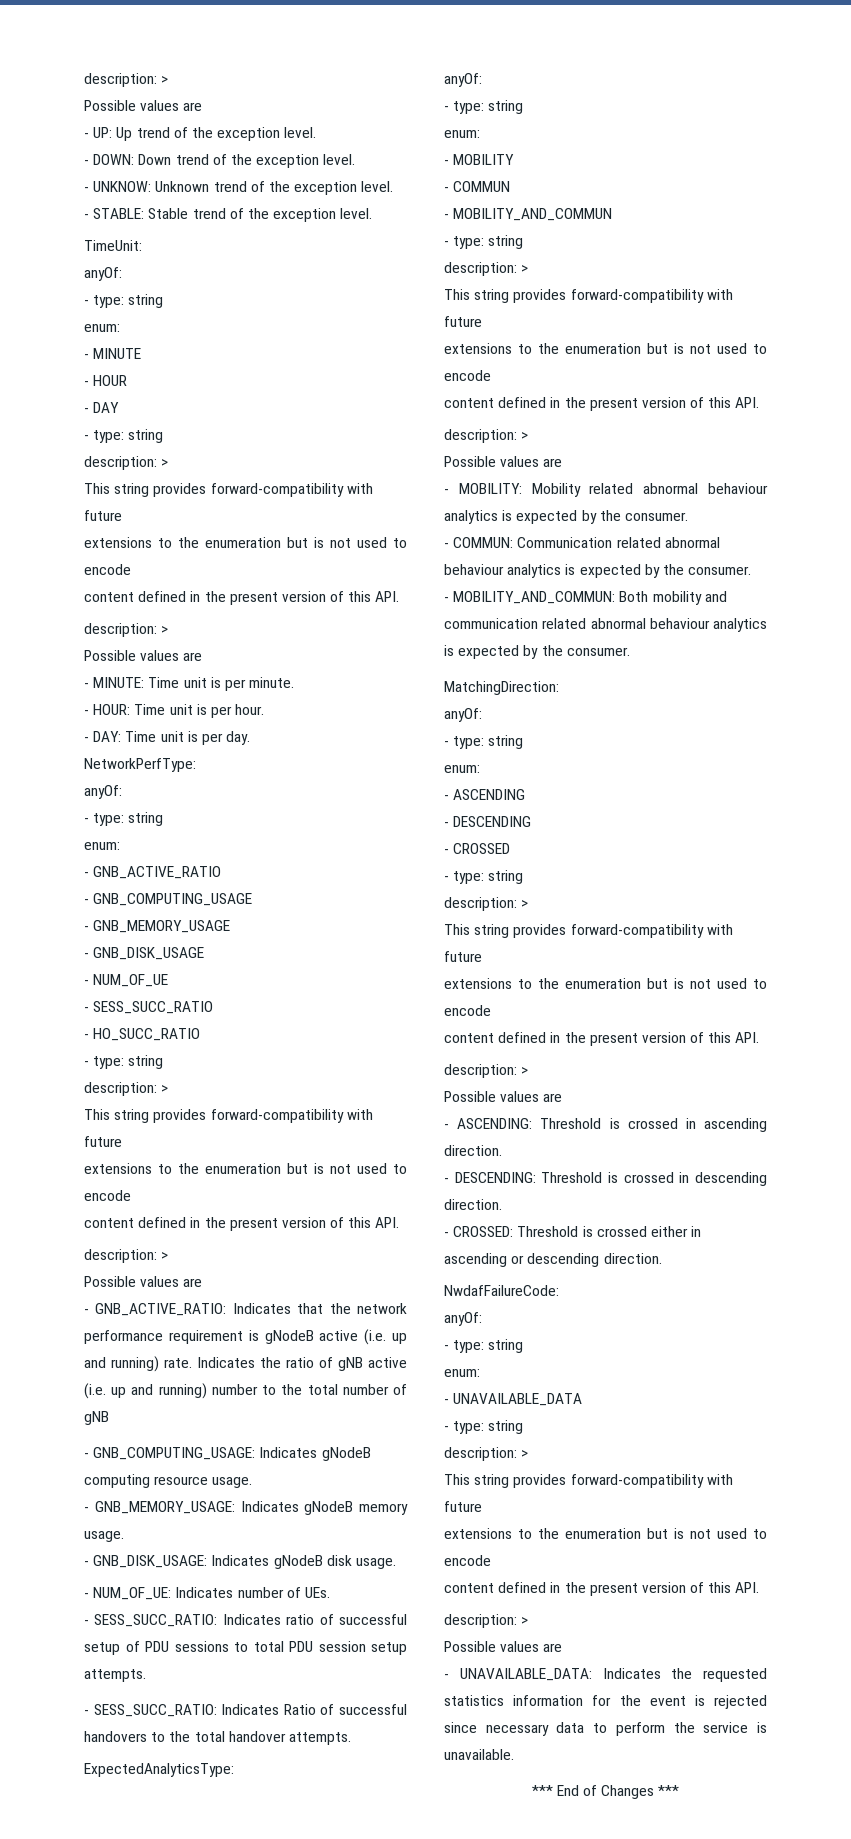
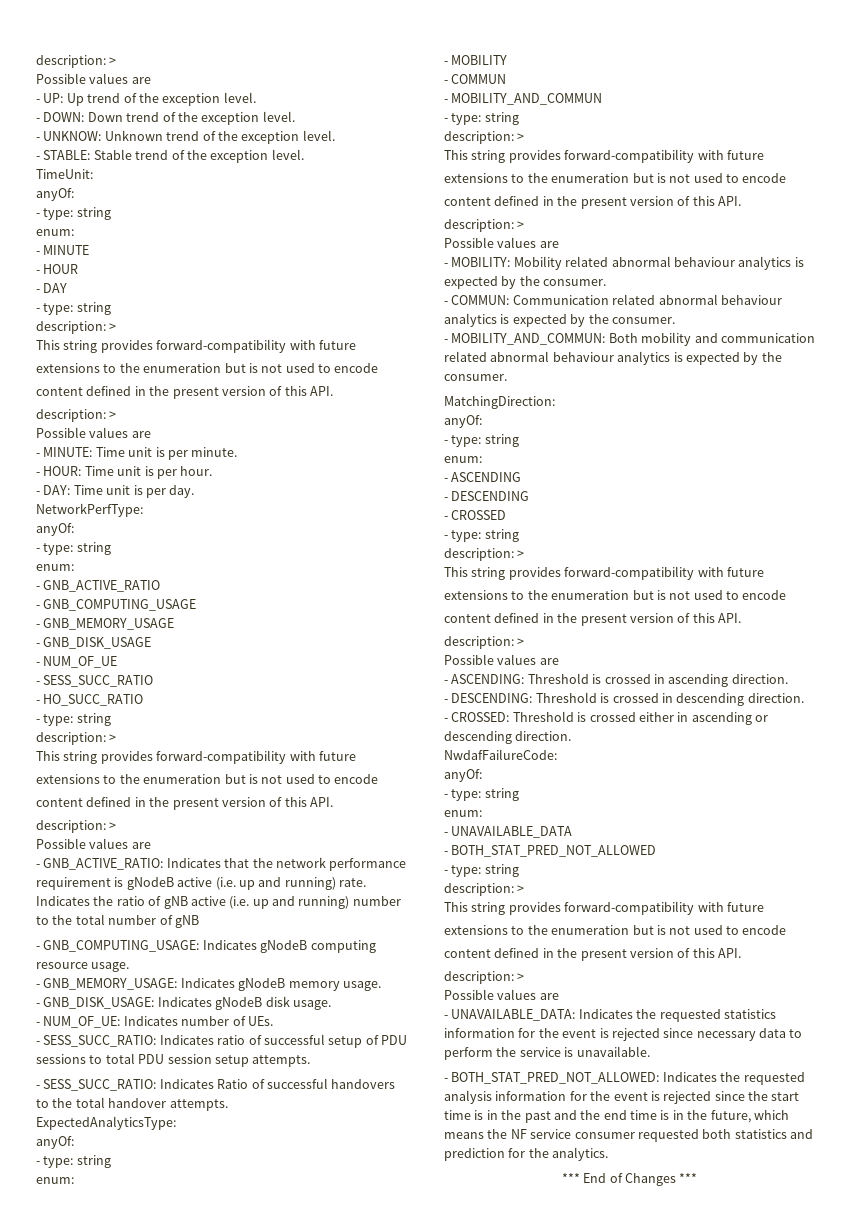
(583, 1399) none -> [444,845,657,857] // - BOTH_STAT_PRED_NOT_ALLOWED
(514, 1754) none -> [444,1072,805,1085] [444,1090,800,1104] [444,1110,789,1123] [444,1129,813,1142] [444,1147,609,1161] // - BOTH_STAT_PRED_NOT_ALLOWED: Indicates the requested analysis information for the event is rejected since the start time is in the past and the end time is in the future, which means the NF service consumer requested both statistics and prediction for the analytics.

